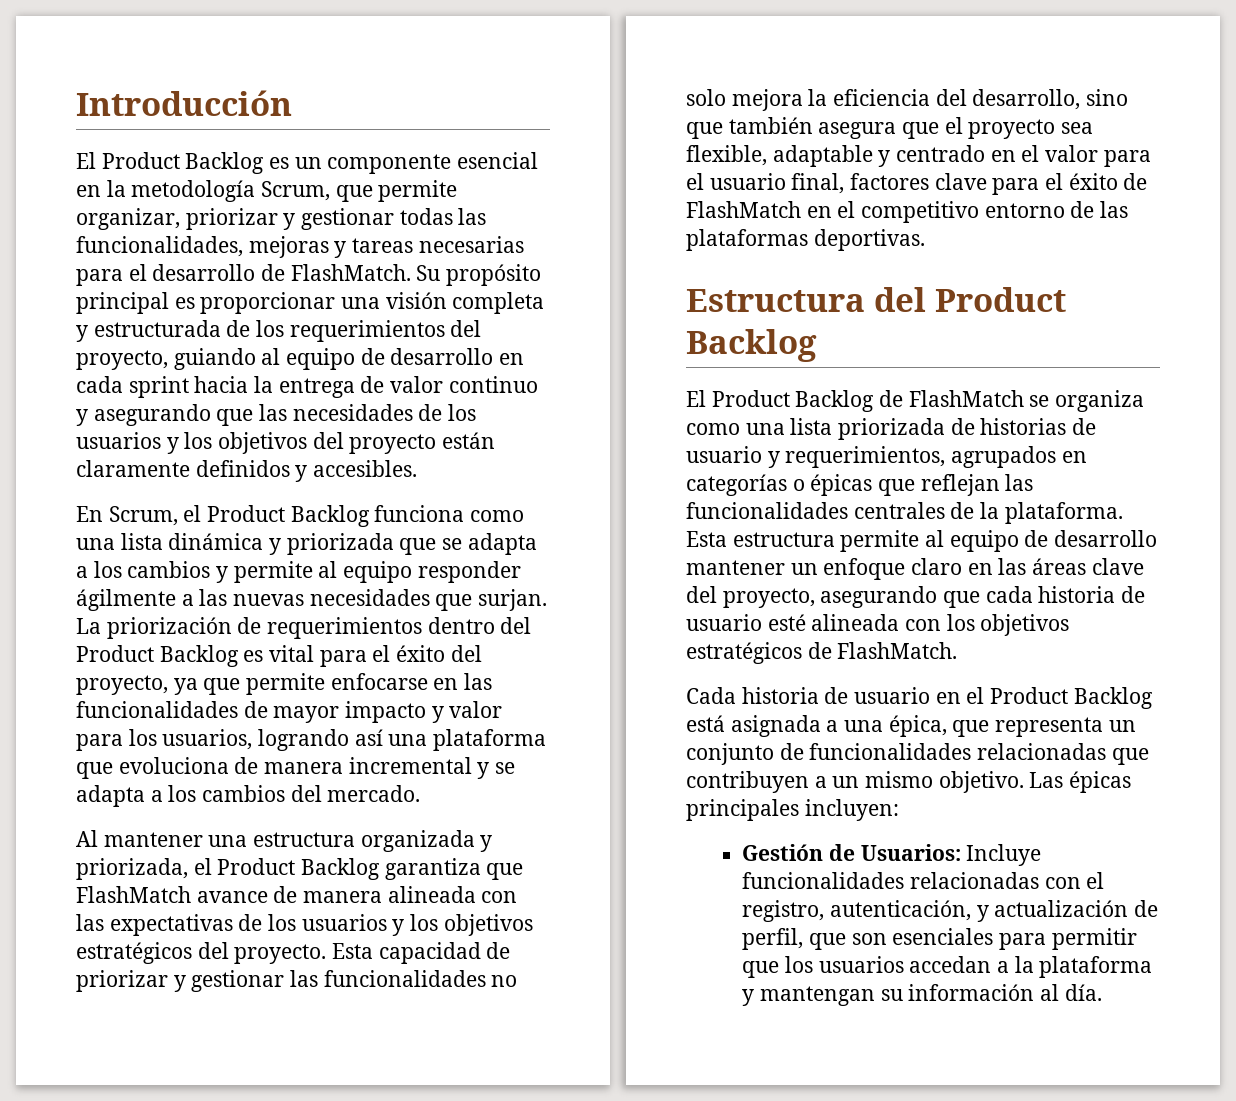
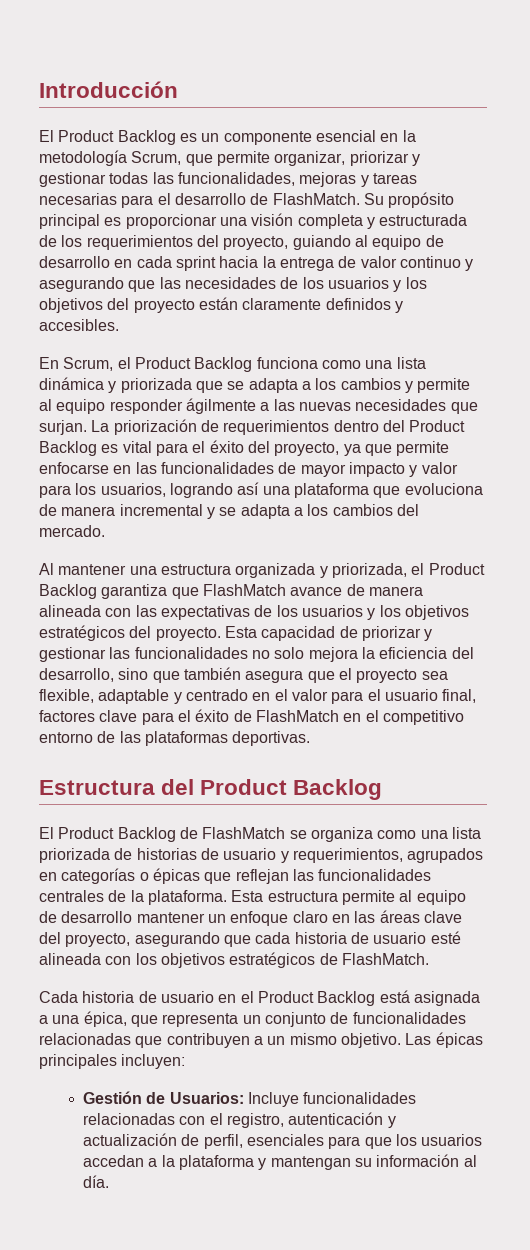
[829,900,971,921] autenticación, -> [288,1112,384,1125] autenticación
[808,933,887,950] que son -> (243, 1141) none
[1051,928,1137,950] permitir -> (361, 1142) none

